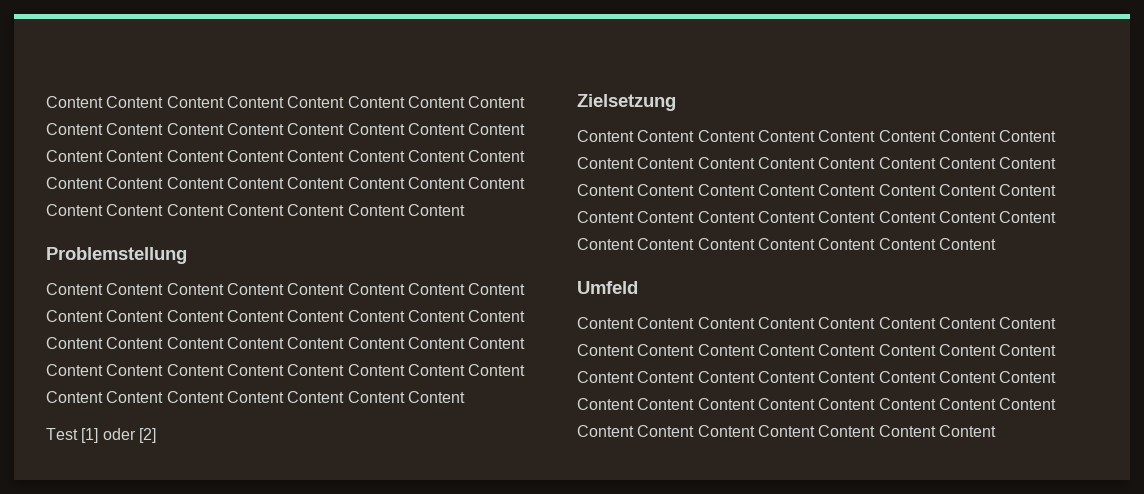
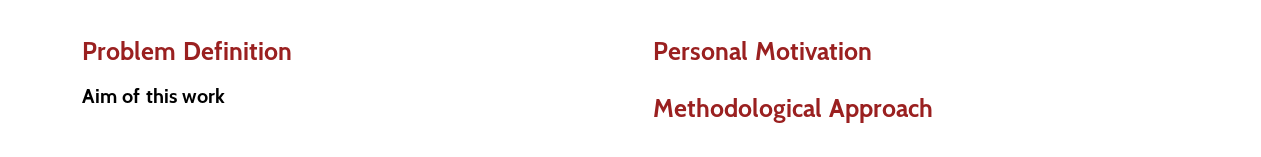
[46,96,526,108] [46,123,526,135] [46,150,526,162] [46,177,526,189] [46,204,465,216] [46,247,187,264] [46,283,526,295] [46,310,526,322] [46,337,526,349] [46,364,526,376] [46,391,465,403] [46,428,156,443] [577,94,676,111] [577,130,1057,142] [577,157,1057,169] [577,184,1057,196] [577,211,1057,223] [577,238,996,250] [577,281,638,294] [577,317,1057,329] [577,344,1057,356] [577,371,1057,383] [577,398,1057,410] [577,425,996,437] Content Content Content Content Content Content Content Content Content Content Content Content Content Content Content Content Content Content Content Content Content Content Content Content Content Content Content Content Content Content Content Content Content Content Content Content Content Content Content // Problemstellung // Content Content Content Content Content Content Content Content Content Content Content Content Content Content Content Content Content Content Content Content Content Content Content Content Content Content Content Content Content Content Content Content Content Content Content Content Content Content Content // Test [1] oder [2] // Zielsetzung // Content Content Content Content Content Content Content Content Content Content Content Content Content Content Content Content Content Content Content Content Content Content Content Content Content Content Content Content Content Content Content Content Content Content Content Content Content Content Content // Umfeld // Content Content Content Content Content Content Content Content Content Content Content Content Content Content Content Content Content Content Content Content Content Content Content Content Content Content Content Content Content Content Content Content Content Content Content Content Content Content Content -> [82,41,292,60] [82,88,226,103] [653,41,872,60] [653,98,933,123] Problem Definition // Aim of this work // Personal Motivation // Methodological Approach

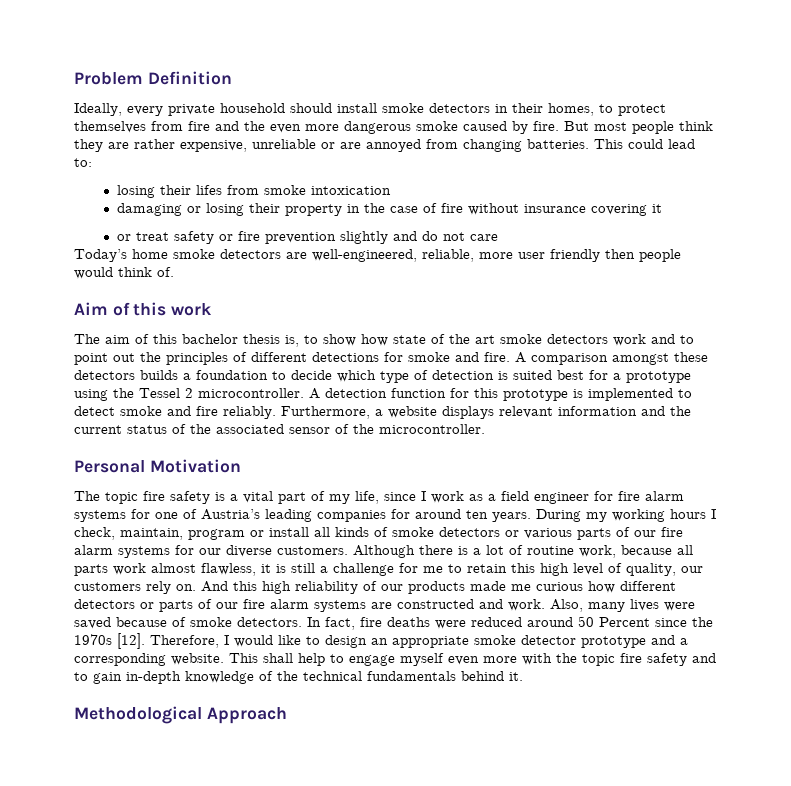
[82,88,226,103] [653,41,872,60] Aim of this work // Personal Motivation -> [74,103,666,116] [74,121,713,134] [74,139,695,152] [74,158,92,167] [116,185,391,198] [116,203,662,216] [116,231,498,244] [74,249,681,262] [74,267,174,279] [74,302,213,316] [74,334,694,347] [74,352,708,365] [74,370,691,383] [74,388,692,401] [74,406,691,419] [74,424,485,434] [74,459,241,473] [74,491,684,504] [74,509,716,522] [74,527,683,540] [74,545,693,558] [74,563,703,576] [74,581,676,594] [74,599,695,612] [74,616,713,630] [74,633,688,649] [74,653,716,666] [74,671,523,684] Ideally, every private household should install smoke detectors in their homes, to protect themselves from fire and the even more dangerous smoke caused by fire. But most people think they are rather expensive, unreliable or are annoyed from changing batteries. This could lead to: // losing their lifes from smoke intoxication // damaging or losing their property in the case of fire without insurance covering it // or treat safety or fire prevention slightly and do not care // Today’s home smoke detectors are well-engineered, reliable, more user friendly then people would think of. // Aim of this work // The aim of this bachelor thesis is, to show how state of the art smoke detectors work and to point out the principles of different detections for smoke and fire. A comparison amongst these detectors builds a foundation to decide which type of detection is suited best for a prototype using the Tessel 2 microcontroller. A detection function for this prototype is implemented to detect smoke and fire reliably. Furthermore, a website displays relevant information and the current status of the associated sensor of the microcontroller. // Personal Motivation // The topic fire safety is a vital part of my life, since I work as a field engineer for fire alarm systems for one of Austria’s leading companies for around ten years. During my working hours I check, maintain, program or install all kinds of smoke detectors or various parts of our fire alarm systems for our diverse customers. Although there is a lot of routine work, because all parts work almost flawless, it is still a challenge for me to retain this high level of quality, our customers rely on. And this high reliability of our products made me curious how different detectors or parts of our fire alarm systems are constructed and work. Also, many lives were saved because of smoke detectors. In fact, fire deaths were reduced around 50 Percent since the 1970s [12]. Therefore, I would like to design an appropriate smoke detector prototype and a corresponding website. This shall help to engage myself even more with the topic fire safety and to gain in-depth knowledge of the technical fundamentals behind it.

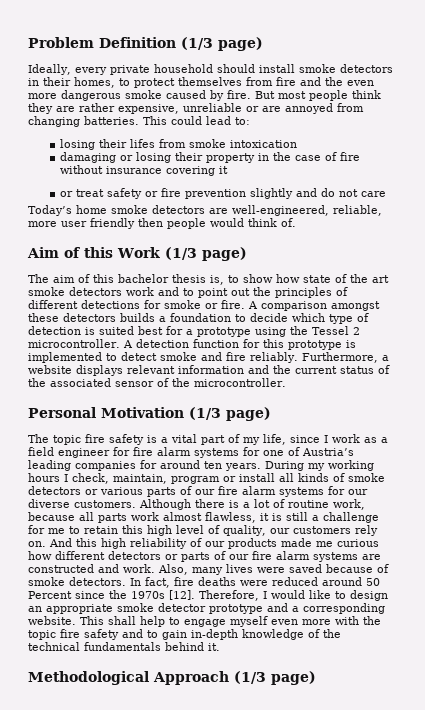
(232, 78) none -> [181,37,263,51] (1/3 page)
[171,303,213,316] work -> [117,247,247,261] Work (1/3 page)
[455,352,479,362] and -> [205,303,218,309] or
(241, 466) none -> [189,407,271,421] (1/3 page)
(287, 715) none -> [234,671,316,685] (1/3 page)

